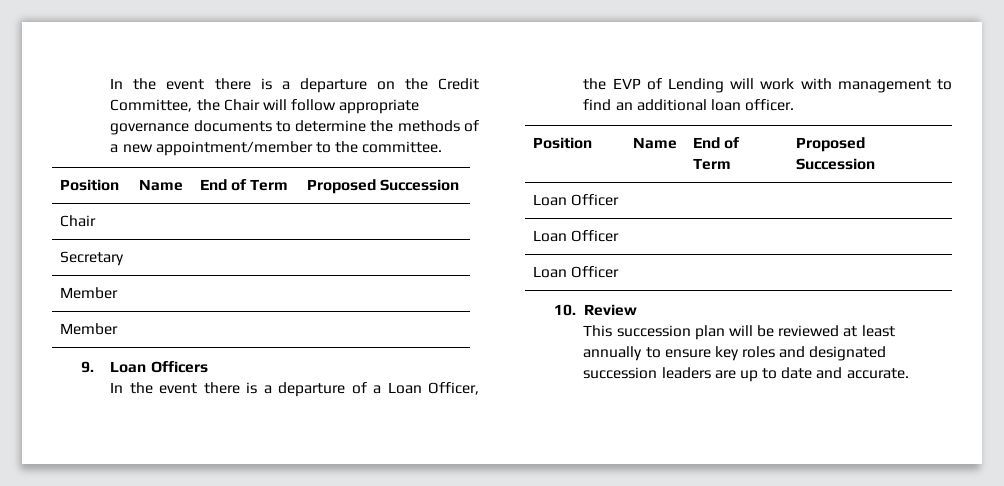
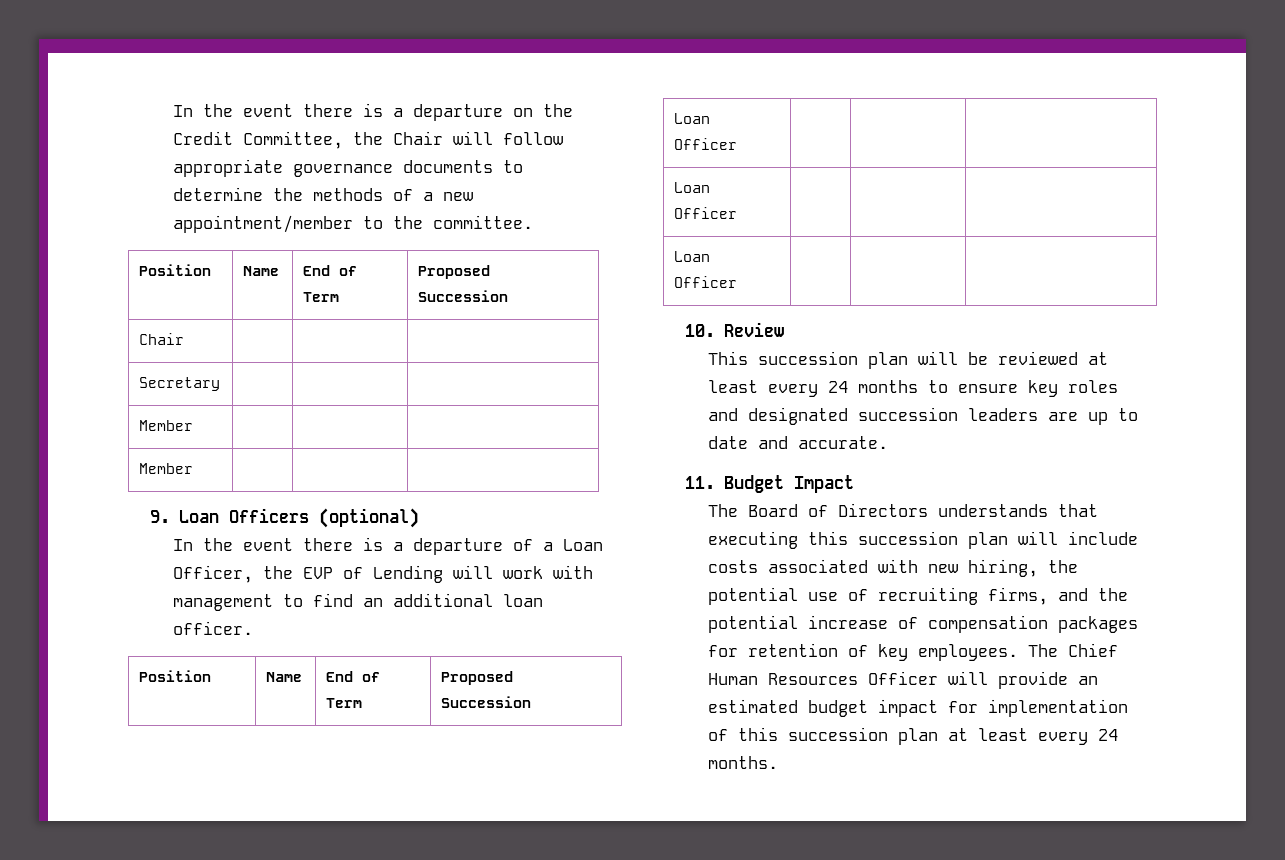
(208, 367) none -> [318,508,419,528] (optional)
[583,346,643,361] annually -> [767,380,918,397] every 24 months
(909, 373) none -> [685,475,854,493] [707,503,1098,517] [707,531,1138,549] [707,559,1078,577] [707,587,1128,605] [707,615,1138,633] [707,643,1118,661] [707,671,1098,689] [707,699,1128,717] [707,727,1118,745] [707,756,778,769] // 11. Budget Impact // The Board of Directors understands that executing this succession plan will include costs associated with new hiring, the potential use of recruiting firms, and the potential increase of compensation packages for retention of key employees. The Chief Human Resources Officer will provide an estimated budget impact for implementation of this succession plan at least every 24 months.

